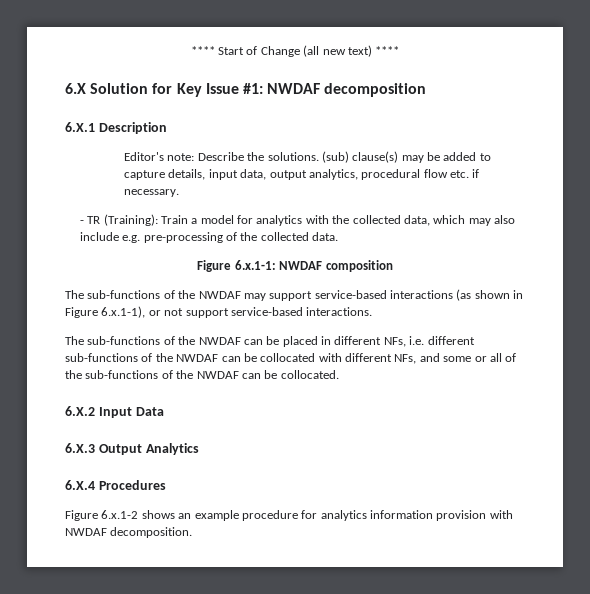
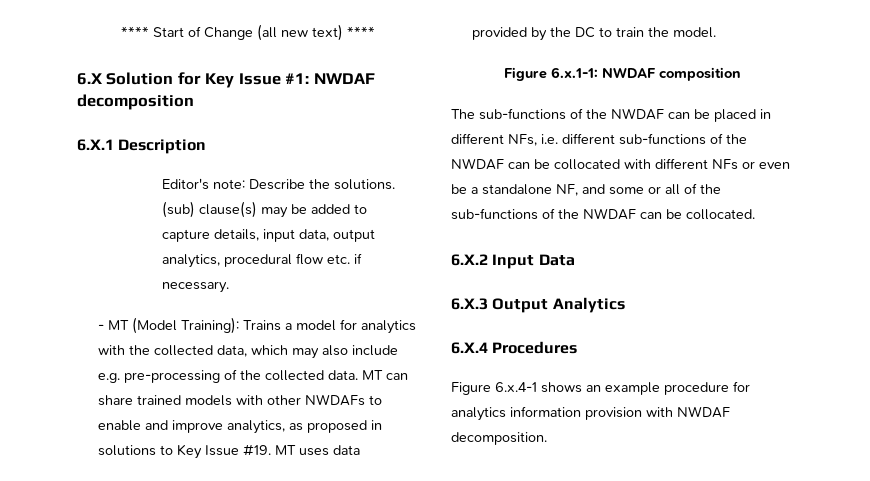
[87,214,188,226] TR (Training): Train -> [108,317,282,334] MT (Model Training): Trains
[197,260,393,272] [65,289,524,301] [65,306,373,318] // Figure 6.x.1-1: NWDAF composition // The sub-functions of the NWDAF may support service-based interactions (as shown in Figure 6.x.1-1), or not support service-based interactions. -> [362,370,409,380] [98,394,383,406] [98,420,383,434] [98,444,361,459] [472,27,717,41] [503,67,741,81] MT can share trained models with other NWDAFs to enable and improve analytics, as proposed in solutions to Key Issue #19. MT uses data provided by the DC to train the model. // Figure 6.x.1-1: NWDAF composition
[394,354,417,364] NFs, -> [712,159,790,170] [451,184,578,196] NFs or even be a standalone NF,
[101,510,139,519] 6.x.1-2 -> [495,382,537,392] 6.x.4-1

